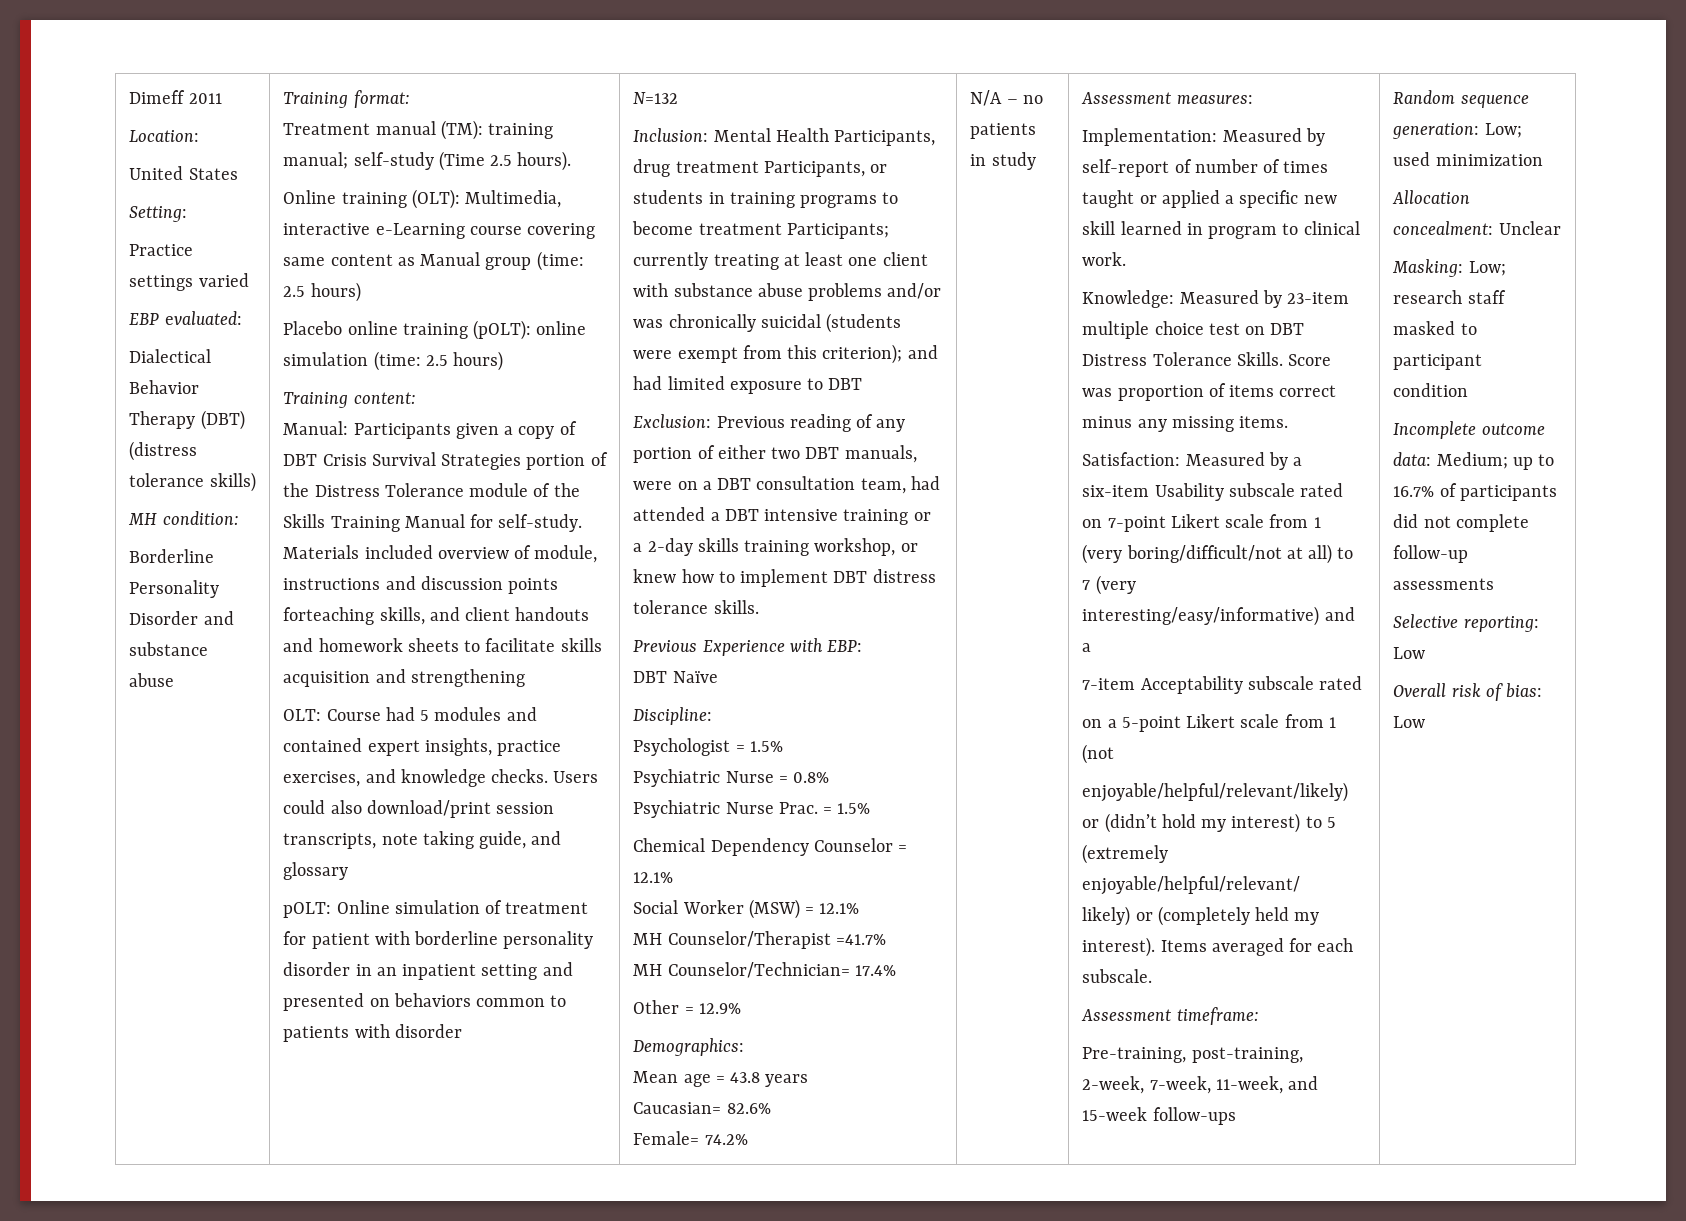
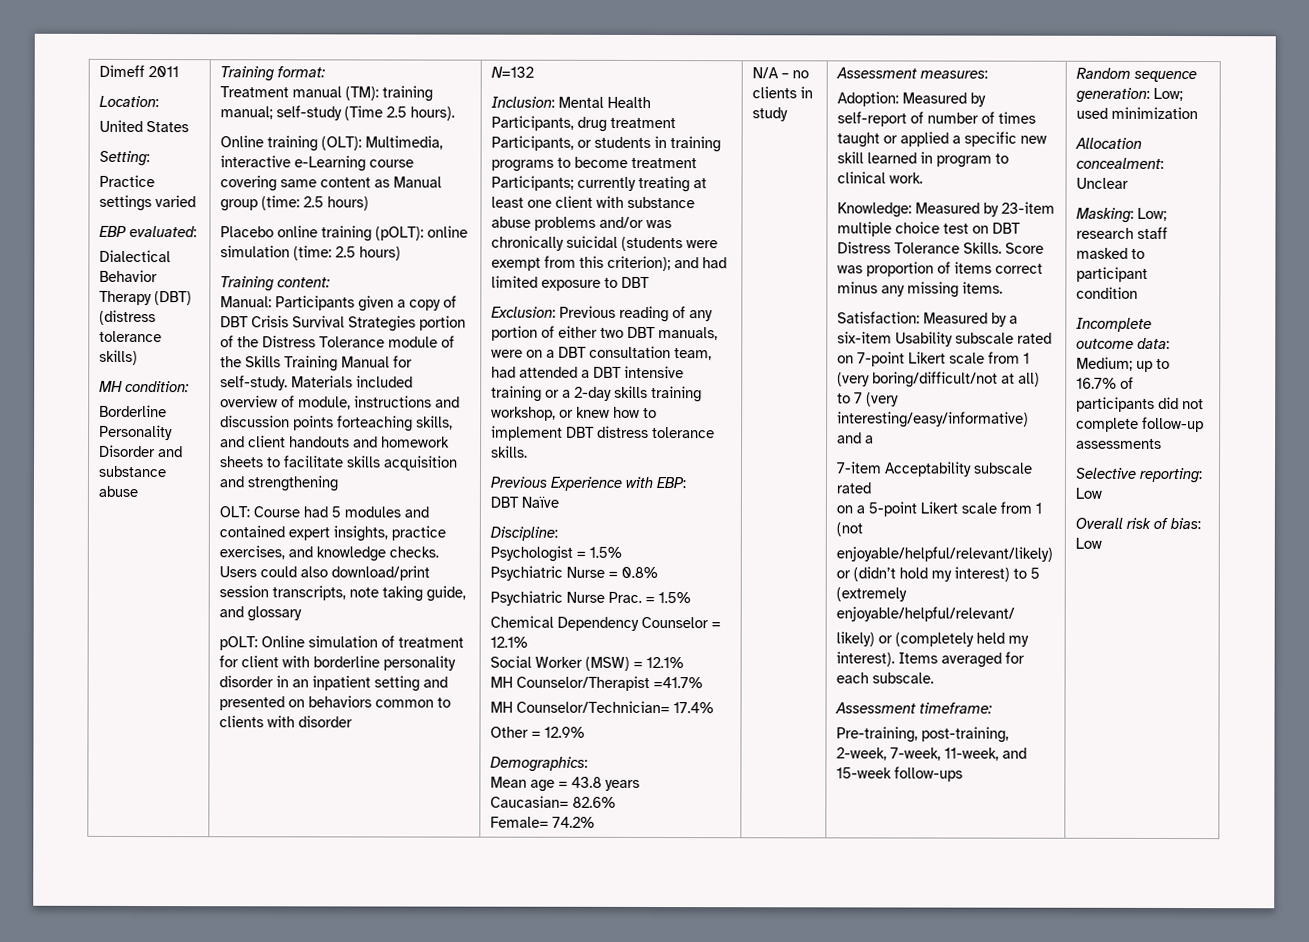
[311,933,370,949] patient -> [241,655,280,668] client
[283,1026,350,1042] patients -> [219,715,265,728] clients
[970,123,1037,139] patients -> [752,86,798,99] clients
[1082,128,1218,146] Implementation: -> [837,91,900,107] Adoption:

